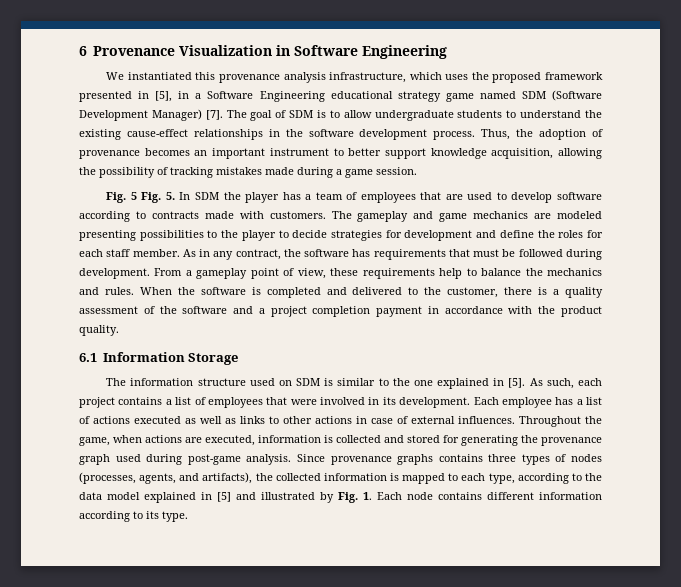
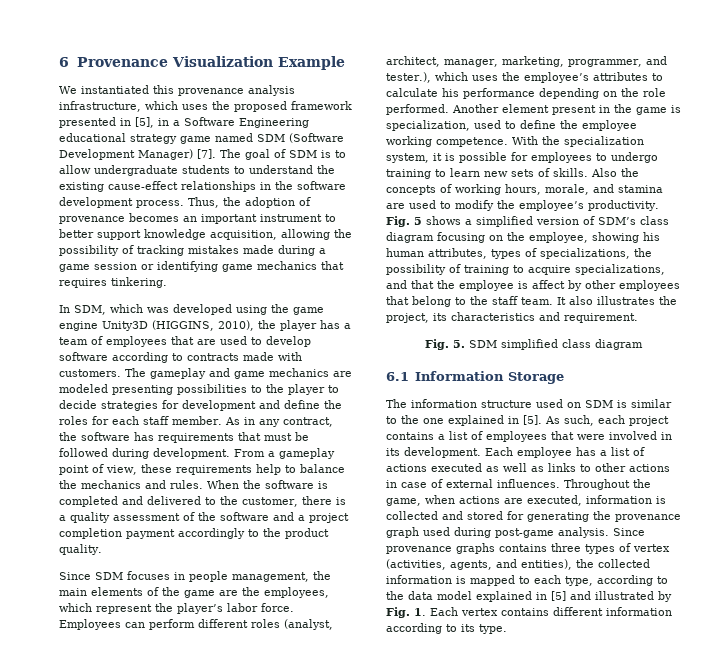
[276,45,448,59] in Software Engineering -> [277,56,345,70] Example
[376,167,417,175] [106,192,219,203] session. // Fig. 5 Fig. 5. In SDM -> [94,261,344,272] [59,277,167,288] [59,304,324,315] [59,320,254,331] session or identifying game mechanics that requires tinkering. // In SDM, which was developed using the game engine Unity3D (HIGGINS, 2010),
[427,306,533,314] in accordance with -> [178,528,259,539] accordingly to
(119, 330) none -> [59,571,331,582] [59,587,329,598] [59,603,294,614] [59,619,333,630] [386,56,667,67] [386,72,663,83] [386,88,666,99] [386,104,681,115] [386,120,637,131] [386,136,644,147] [386,152,658,163] [386,168,639,179] [386,184,663,195] [386,200,659,211] [386,216,669,227] [386,232,660,243] [386,248,652,259] [386,264,665,275] [386,280,680,291] [386,296,677,307] [386,312,638,323] [425,339,643,350] // Since SDM focuses in people management, the main elements of the game are the employees, which represent the player’s labor force. Employees can perform different roles (analyst, architect, manager, marketing, programmer, and tester.), which uses the employee’s attributes to calculate his performance depending on the role performed. Another element present in the game is specialization, used to define the employee working competence. With the specialization system, it is possible for employees to undergo training to learn new sets of skills. Also the concepts of working hours, morale, and stamina are used to modify the employee’s productivity. Fig. 5 shows a simplified version of SDM’s class diagram focusing on the employee, showing his human attributes, types of specializations, the possibility of training to acquire specializations, and that the employee is affect by other employees that belong to the staff team. It also illustrates the project, its characteristics and requirement. // Fig. 5. SDM simplified class diagram
[570,454,602,462] [79,472,136,484] nodes (processes, -> [633,544,670,552] [386,559,446,570] vertex (activities,
[202,472,253,484] artifacts), -> [521,559,572,570] entities),
[407,492,433,500] node -> [461,608,498,616] vertex

